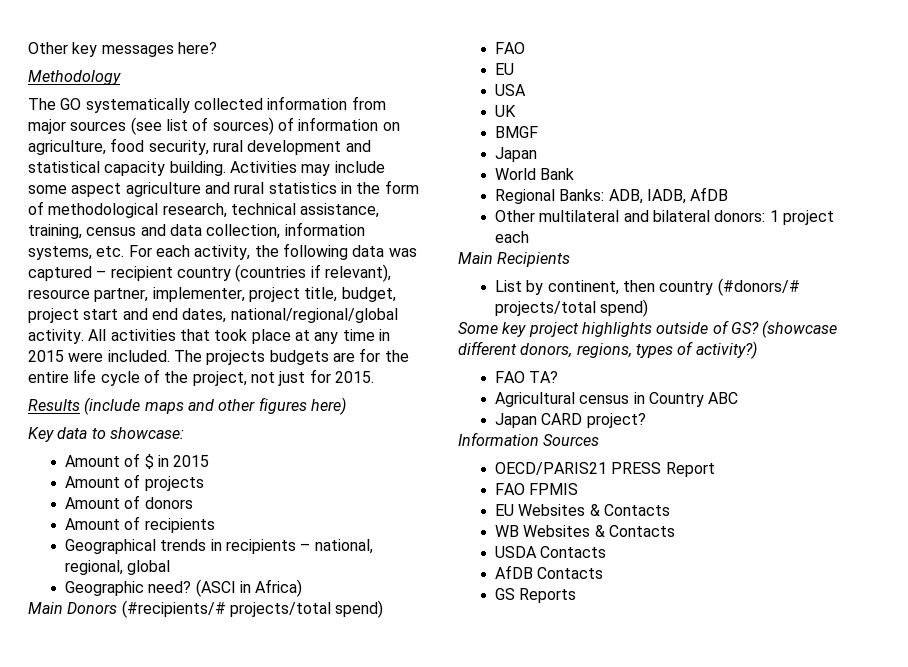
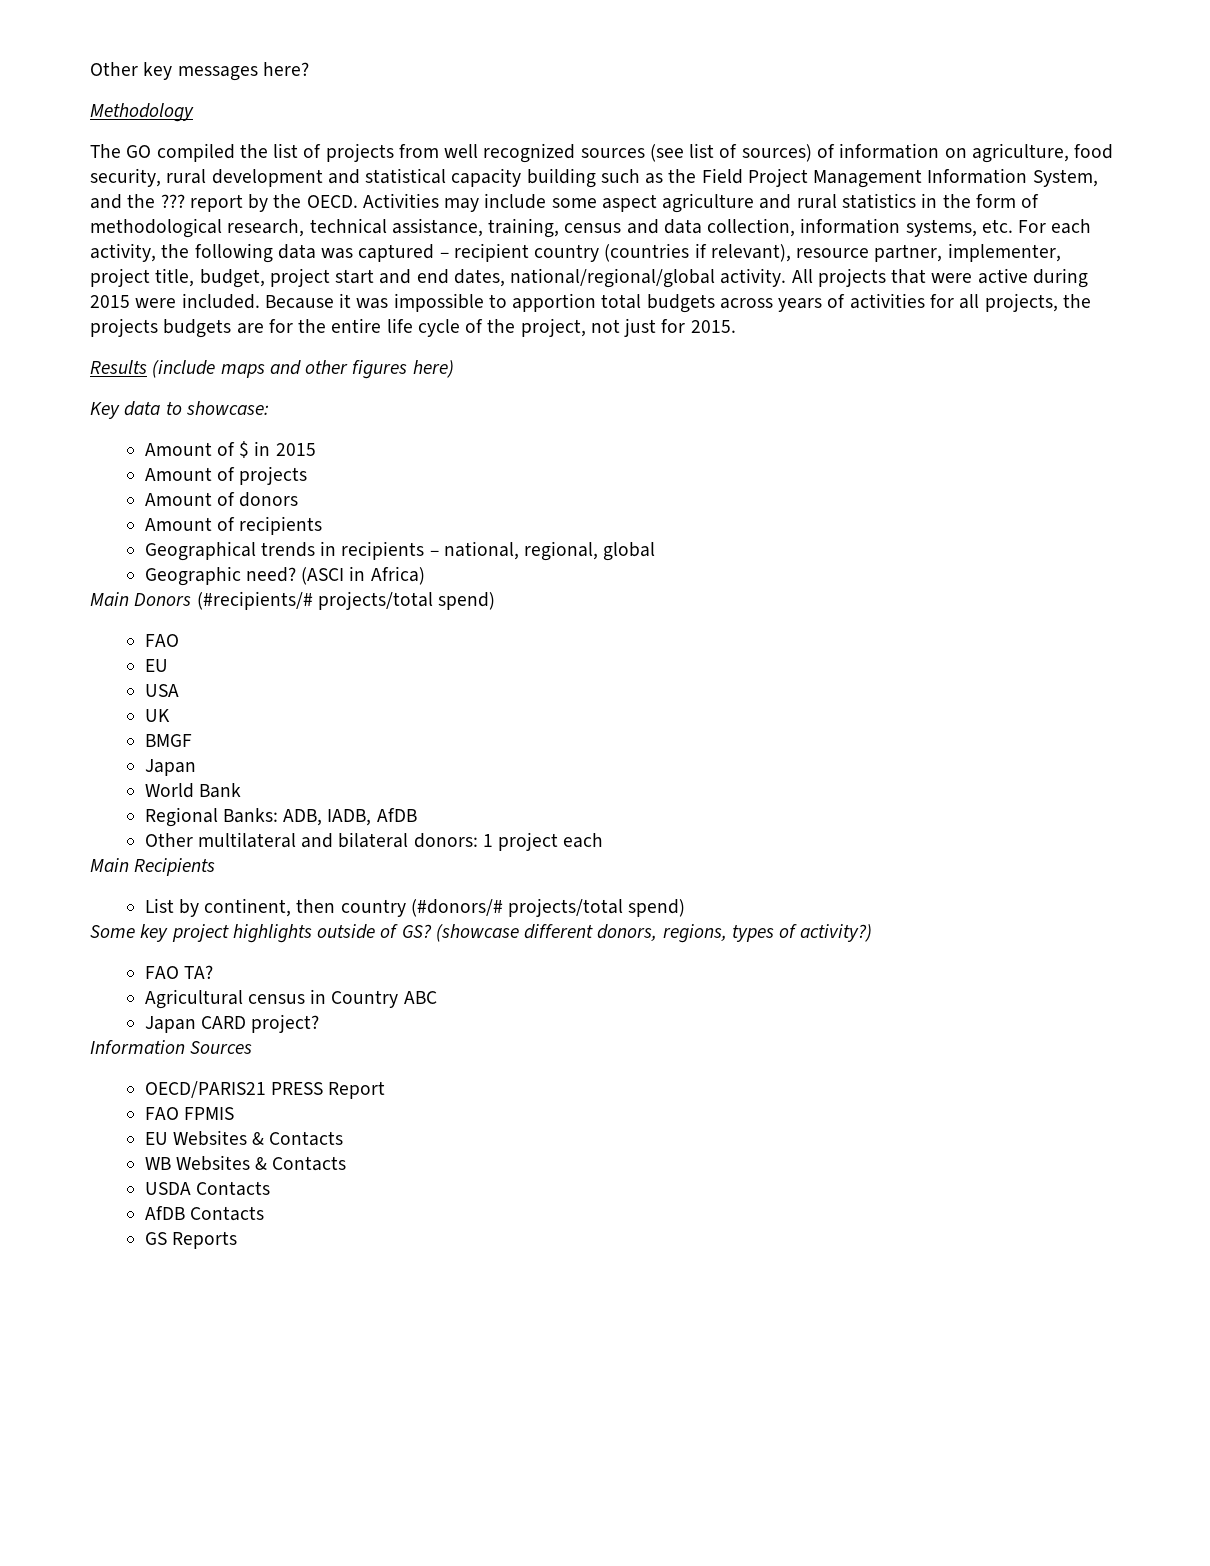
[85,96,386,113] [28,119,66,134] systematically collected information from major -> [156,143,576,163] compiled the list of projects from well recognized
[169,161,226,176] building. -> [526,168,1098,188] [90,194,358,212] building such as the Field Project Management Information System, and the ??? report by the OECD.
[110,329,390,344] [28,350,202,362] activities that took place at any time in 2015 were included. The -> [817,268,1088,288] [90,293,1091,313] projects that were active during 2015 were included. Because it was impossible to apportion total budgets across years of activities for all projects, the

